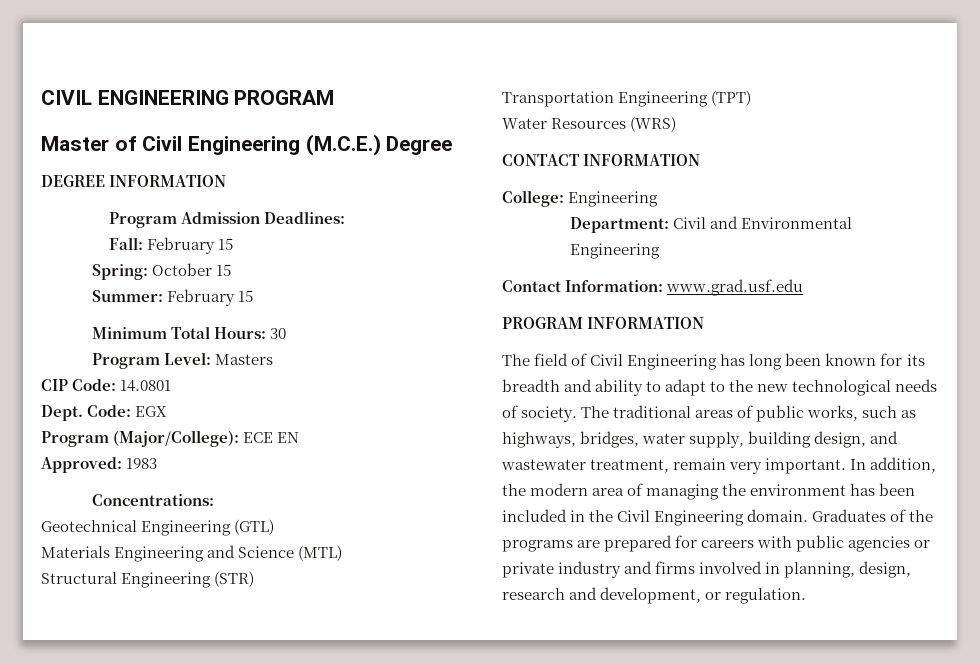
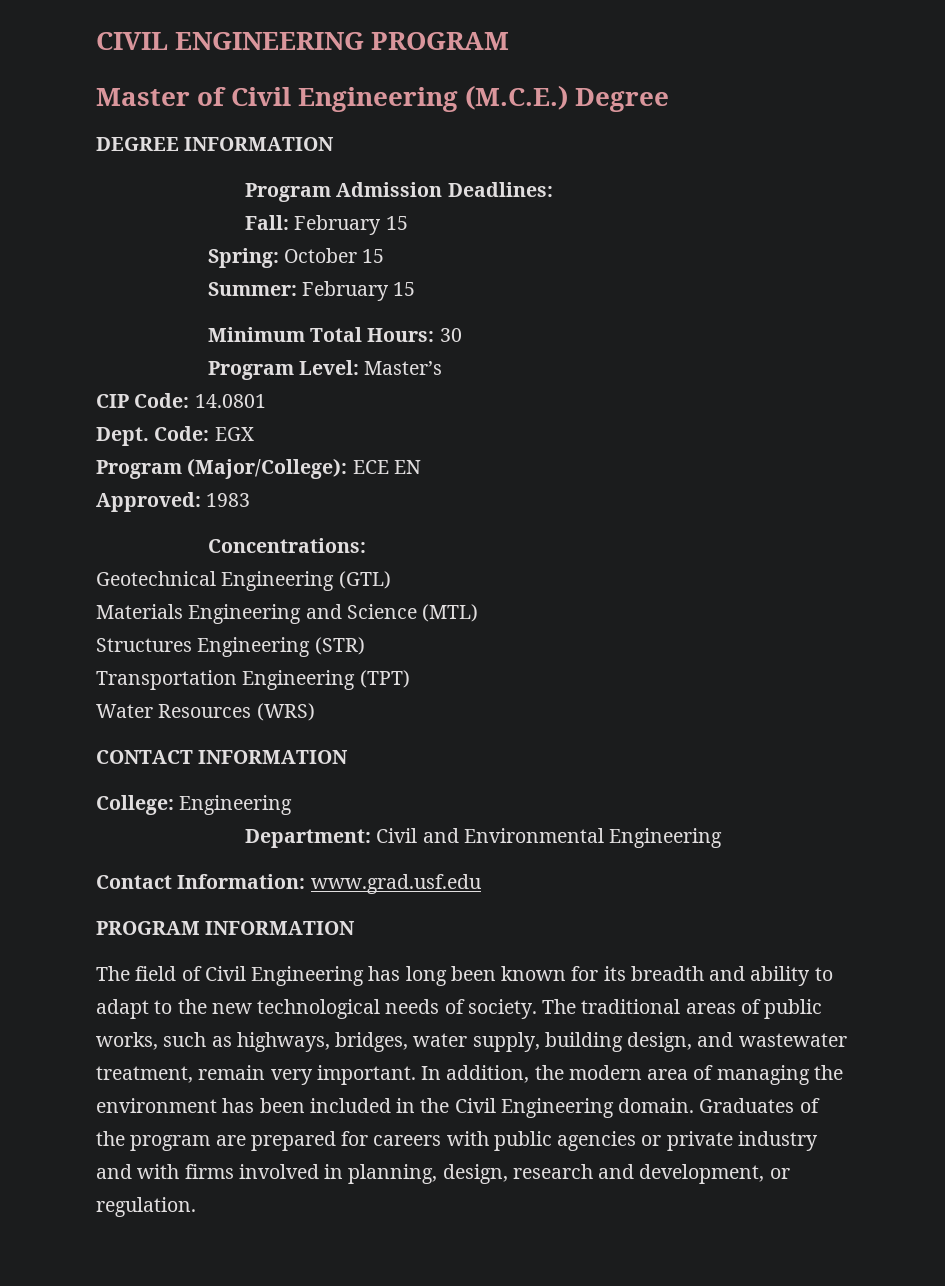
[214,354,273,365] Masters -> [364,361,443,375] Master’s
[41,572,117,584] Structural -> [96,638,192,652] Structures
[502,540,573,552] programs -> [130,1135,211,1151] program
(653, 567) none -> [137,1164,180,1179] with

